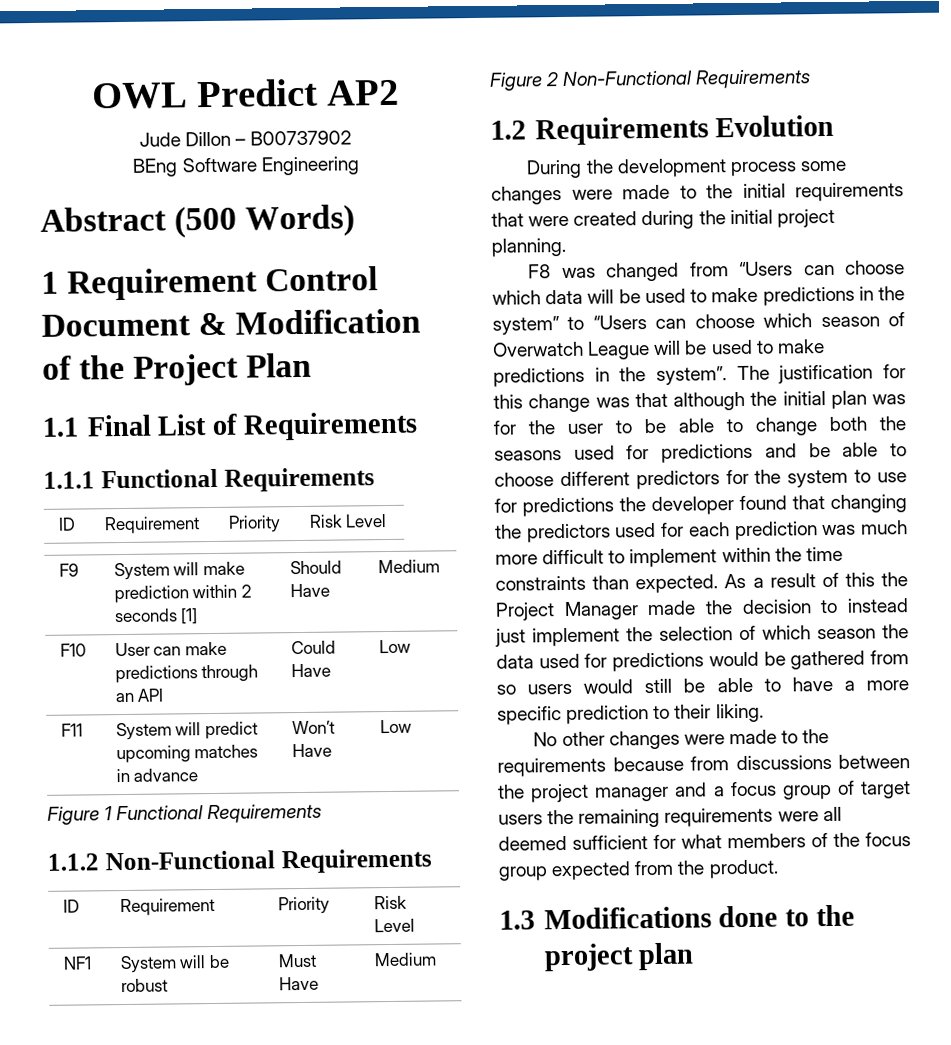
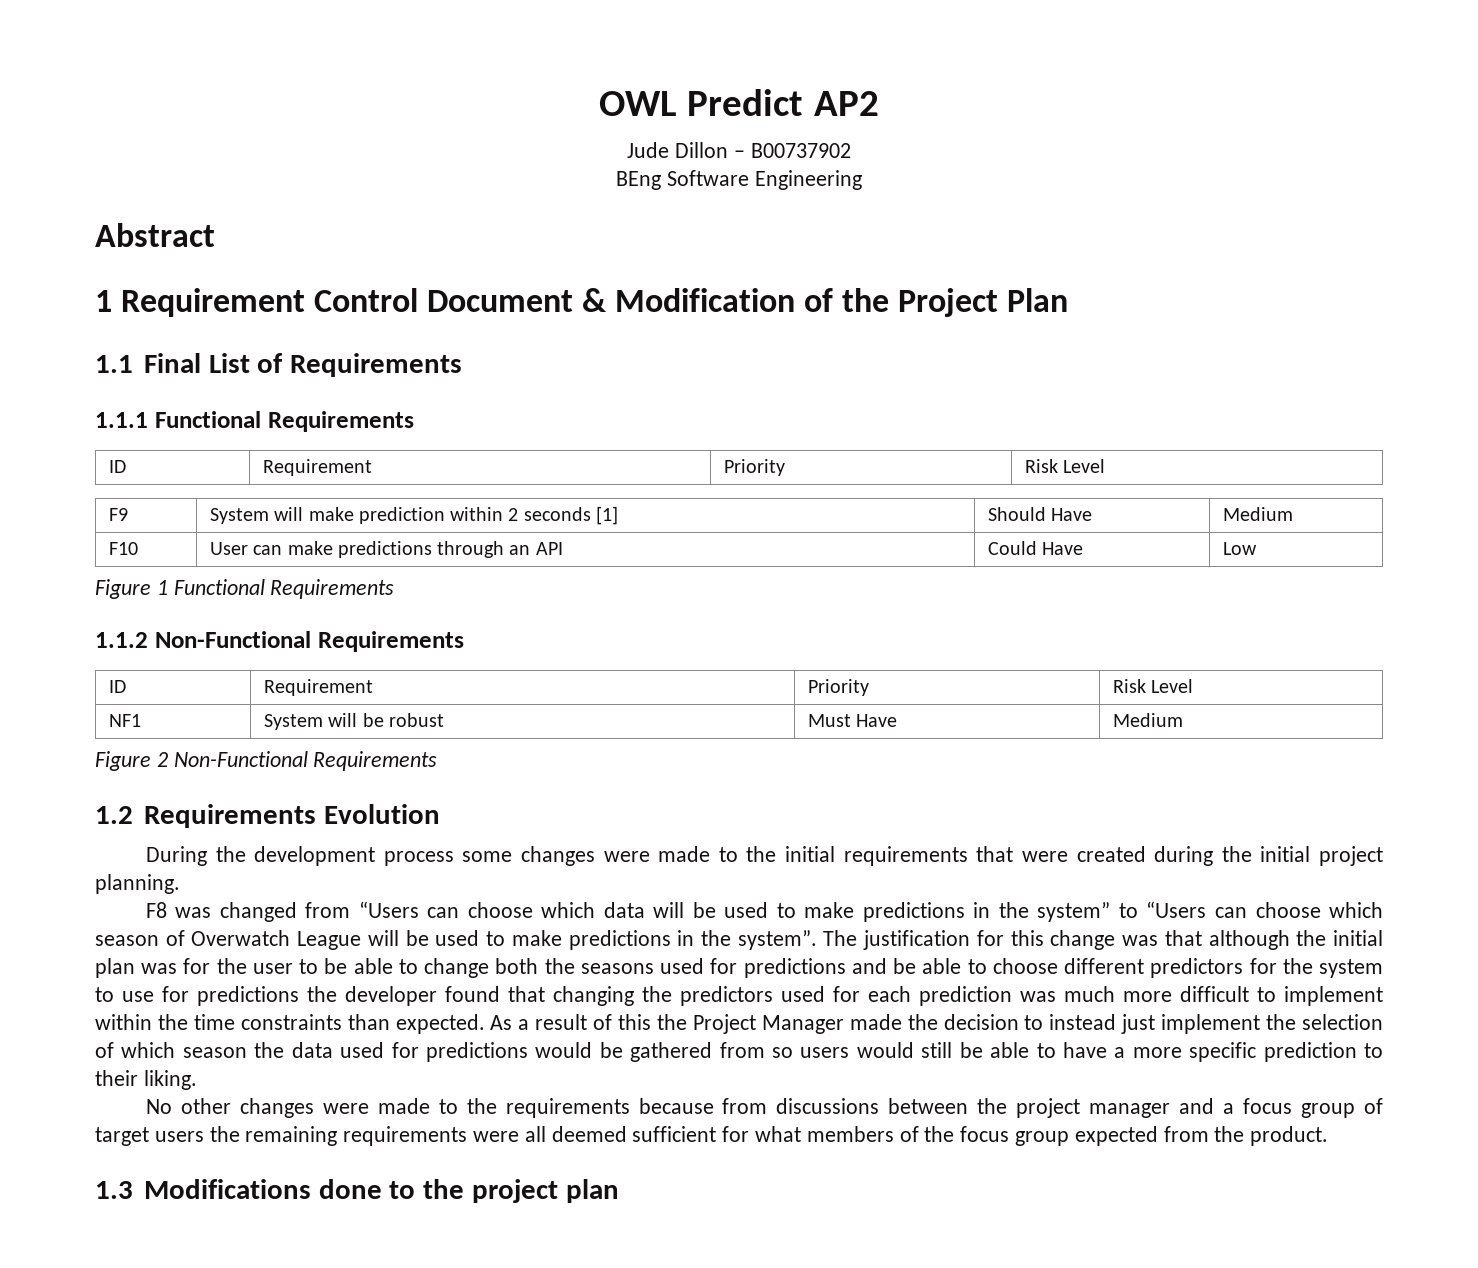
[174,204,356,239] (500 Words) -> (215, 235) none
[60,723,83,737] [115,721,258,741] [115,744,259,764] [115,768,199,783] [291,720,335,735] [291,743,332,758] [379,719,412,734] // F11 | System will predict upcoming matches in advance | Won’t Have | Low -> (1258, 548) none

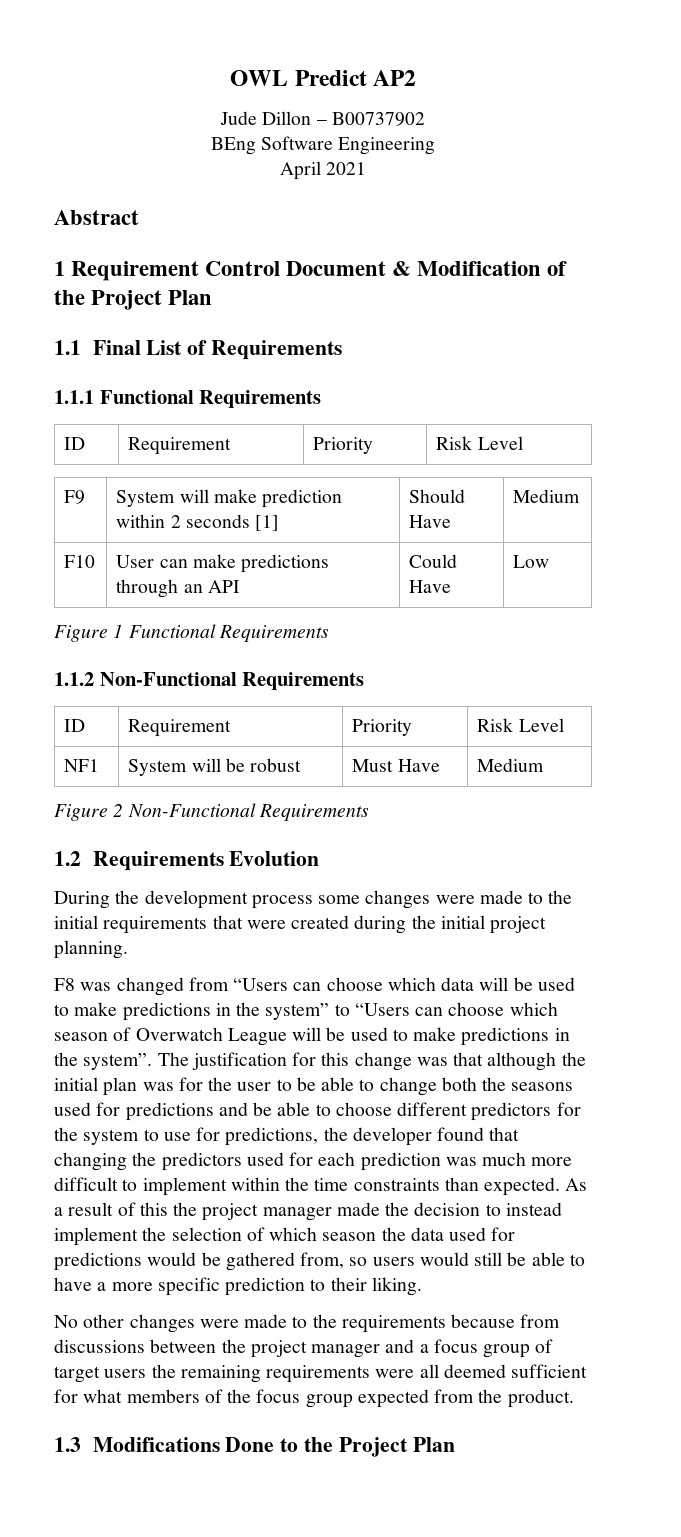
(862, 180) none -> [279,161,367,180] // April 2021
[197,986,299,1006] predictions -> [225,1127,319,1146] predictions,
[692,1014,844,1034] Project Manager -> [202,1203,332,1221] project manager
[1121,1014,1156,1034] just -> (562, 1209) none
[719,1042,765,1058] from -> [300,1252,345,1269] from,
[318,1179,619,1203] done to the project plan -> [225,1437,455,1457] Done to the Project Plan

